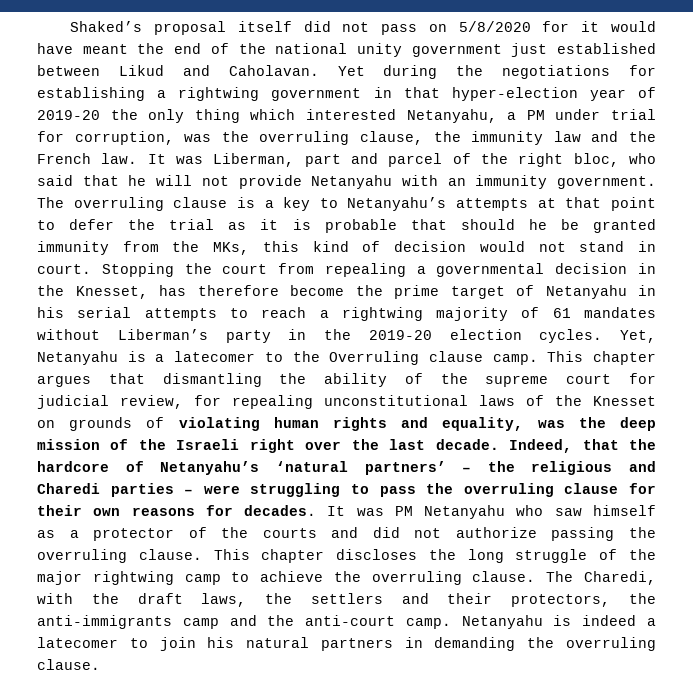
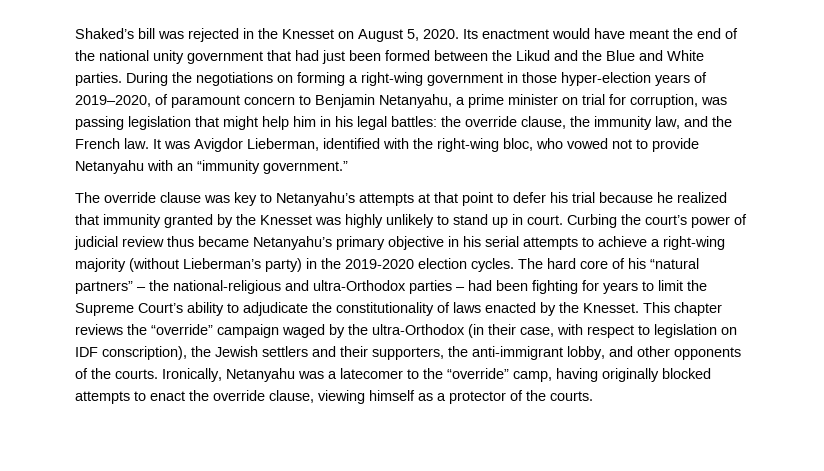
[154,21,600,35] proposal itself did not pass on 5/8/2020 for it -> [138,28,549,42] bill was rejected in the Knesset on August 5, 2020. Its enactment
[511,43,656,57] [37,65,656,79] [37,87,656,101] [37,109,657,123] [37,131,350,145] just established between Likud and Caholavan. Yet during the negotiations for establishing a rightwing government in that hyper-election year of 2019-20 the only thing which interested Netanyahu, a PM under trial for corruption, was the overruling -> [267,50,704,64] [75,72,707,86] [75,94,727,108] [75,116,517,130] that had just been formed between the Likud and the Blue and White parties. During the negotiations on forming a right-wing government in those hyper-election years of 2019–2020, of paramount concern to Benjamin Netanyahu, a prime minister on trial for corruption, was passing legislation that might help him in his legal battles: the override
[553,131,581,142] law -> [655,116,680,129] law,
[213,153,656,167] [37,175,656,189] [37,197,274,211] Liberman, part and parcel of the right bloc, who said that he will not provide Netanyahu with an immunity government. The overruling clause is a -> [194,138,699,152] [75,160,348,174] [75,192,230,203] Avigdor Lieberman, identified with the right-wing bloc, who vowed not to provide Netanyahu with an “immunity government.” // The override clause was
[128,219,656,233] [37,241,657,255] [37,263,656,277] [37,285,627,299] the trial as it is probable that should he be granted immunity from the MKs, this kind of decision would not stand in court. Stopping the court from repealing a governmental decision in the Knesset, has therefore become the prime target of Netanyahu -> [550,192,727,203] [75,214,747,228] [74,236,444,250] his trial because he realized that immunity granted by the Knesset was highly unlikely to stand up in court. Curbing the court’s power of judicial review thus became Netanyahu’s primary objective
[261,307,656,321] [37,329,432,343] reach a rightwing majority of 61 mandates without Liberman’s party in the 2019-20 -> [598,236,725,250] [75,258,414,272] achieve a right-wing majority (without Lieberman’s party) in the 2019-2020
[620,330,656,343] [37,351,656,365] [37,373,656,387] [37,395,656,409] [37,417,656,431] [37,439,656,453] [37,461,656,475] [37,483,657,497] [37,505,582,519] Yet, Netanyahu is a latecomer to the Overruling clause camp. This chapter argues that dismantling the ability of the supreme court for judicial review, for repealing unconstitutional laws of the Knesset on grounds of violating human rights and equality, was the deep mission of the Israeli right over the last decade. Indeed, that the hardcore of Netanyahu’s ‘natural partners’ – the religious and Charedi parties – were struggling to pass the overruling clause for their own reasons for decades. It was PM Netanyahu who saw -> [518,258,699,269] [75,280,707,294] [75,302,722,316] [75,324,737,338] [75,346,741,360] [75,368,711,382] [75,390,365,404] The hard core of his “natural partners” – the national-religious and ultra-Orthodox parties – had been fighting for years to limit the Supreme Court’s ability to adjudicate the constitutionality of laws enacted by the Knesset. This chapter reviews the “override” campaign waged by the ultra-Orthodox (in their case, with respect to legislation on IDF conscription), the Jewish settlers and their supporters, the anti-immigrant lobby, and other opponents of the courts. Ironically, Netanyahu was a latecomer to the “override” camp, having originally blocked attempts to enact the override clause, viewing
[262,527,656,541] [37,549,656,563] [37,571,656,585] [37,593,656,607] [37,615,657,629] [37,637,656,651] [37,659,100,670] courts and did not authorize passing the overruling clause. This chapter discloses the long struggle of the major rightwing camp to achieve the overruling clause. The Charedi, with the draft laws, the settlers and their protectors, the anti-immigrants camp and the anti-court camp. Netanyahu is indeed a latecomer to join his natural partners in demanding the overruling clause. -> [550,391,593,401] courts.

